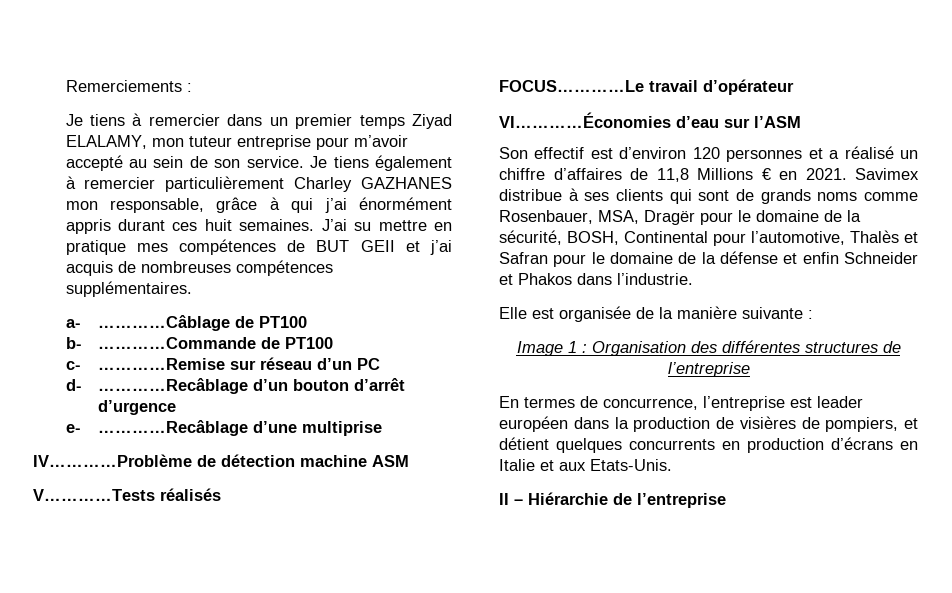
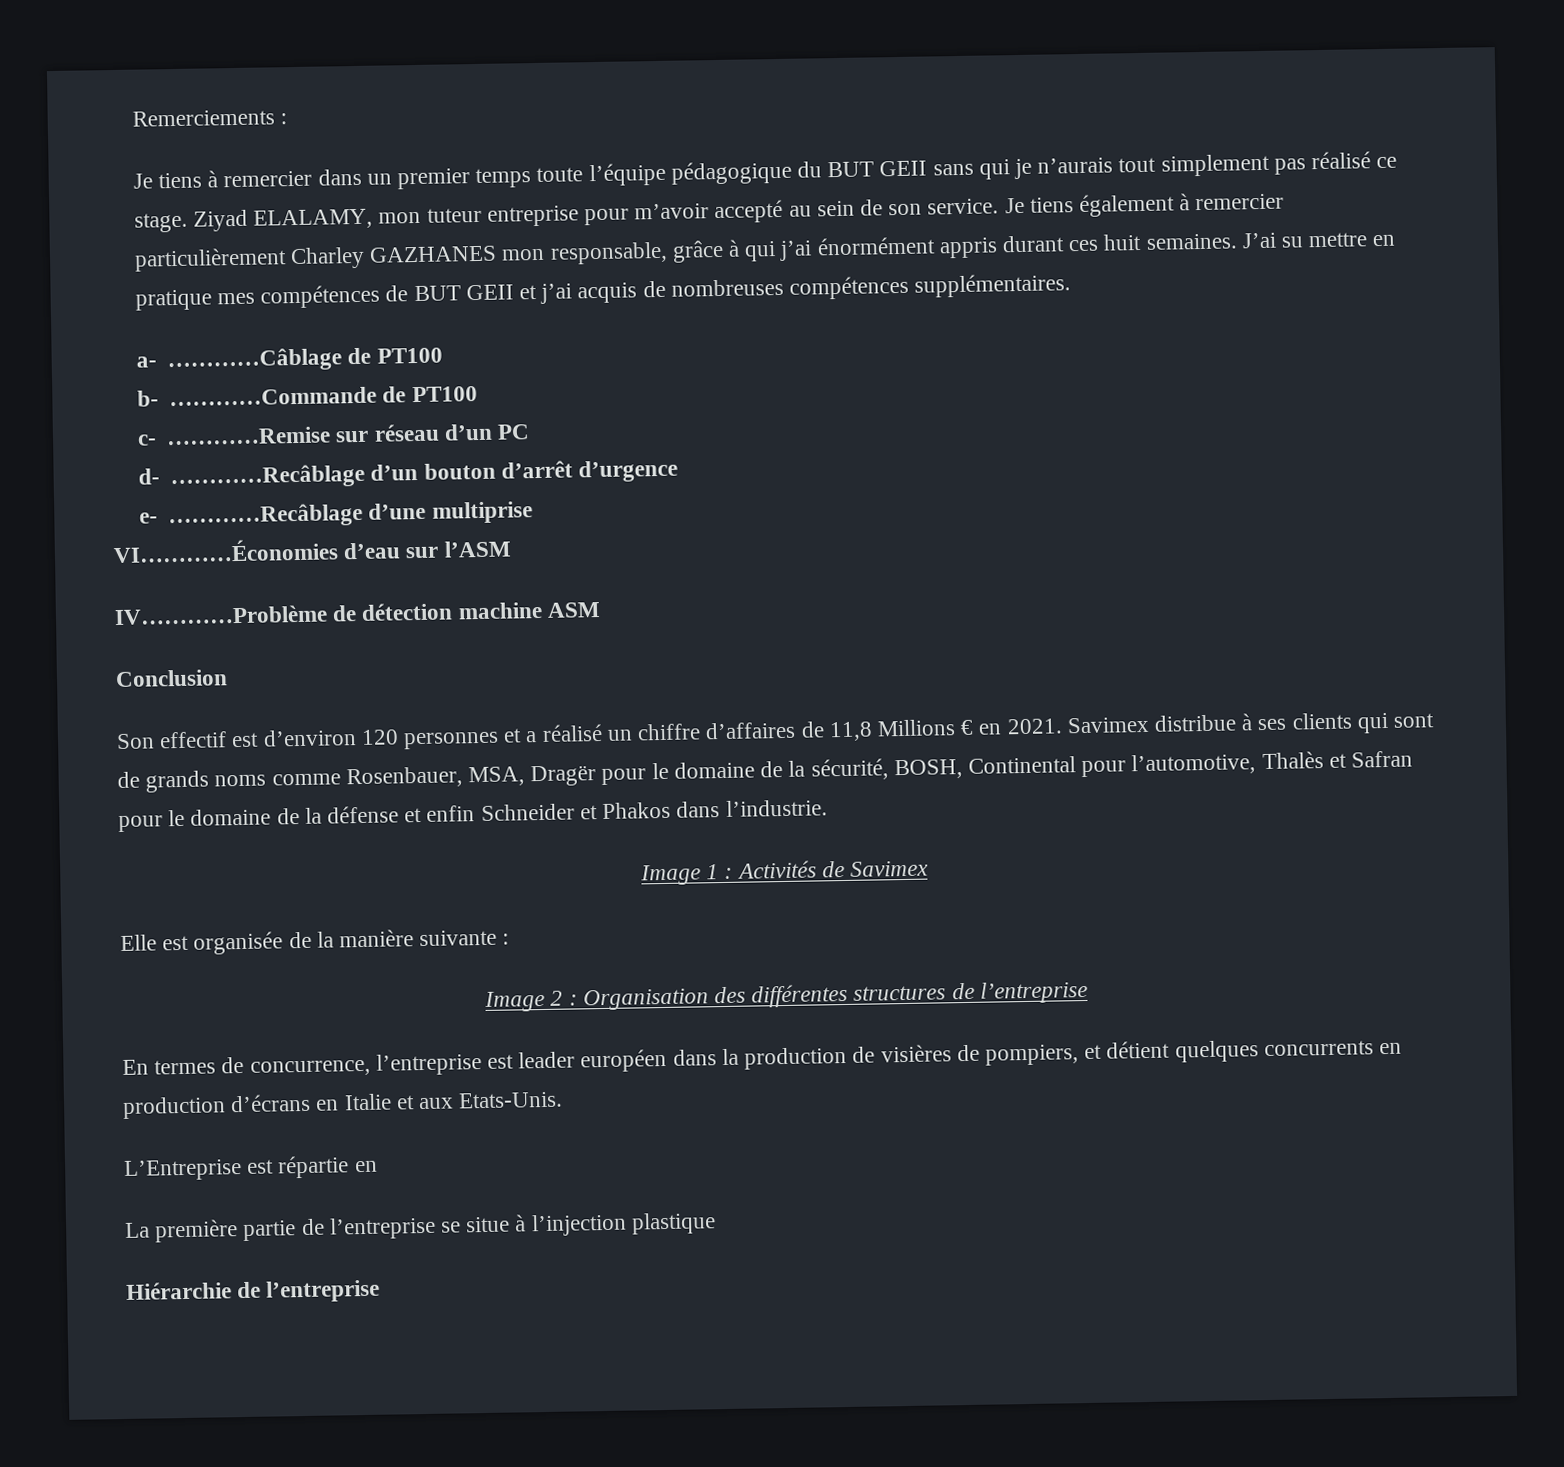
(405, 122) none -> [536,151,1398,187] [133,212,188,233] toute l’équipe pédagogique du BUT GEII sans qui je n’aurais tout simplement pas réalisé ce stage.
(383, 428) none -> [113,538,512,564] // VI…………Économies d’eau sur l’ASM
[33,488,221,501] [499,79,794,95] [499,112,801,128] V…………Tests réalisés // FOCUS…………Le travail d’opérateur // VI…………Économies d’eau sur l’ASM -> [115,669,228,688] Conclusion
(693, 279) none -> [639,860,930,886] // Image 1 : Activités de Savimex
[567,341,577,353] 1 -> [550,990,564,1006] 2
[499,493,523,505] II – -> [123,1155,378,1181] [125,1212,716,1243] L’Entreprise est répartie en // La première partie de l’entreprise se situe à l’injection plastique //

